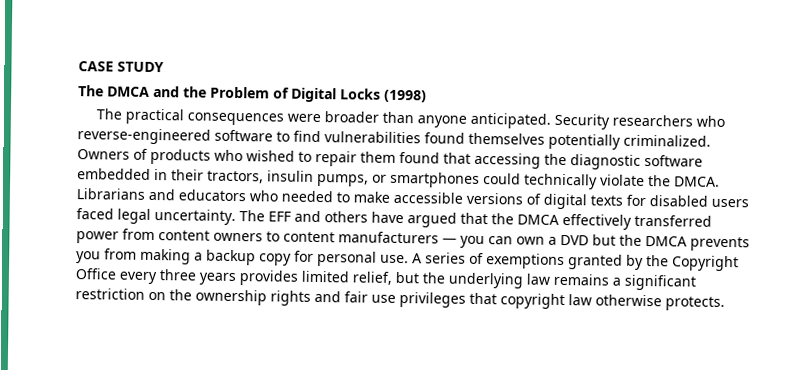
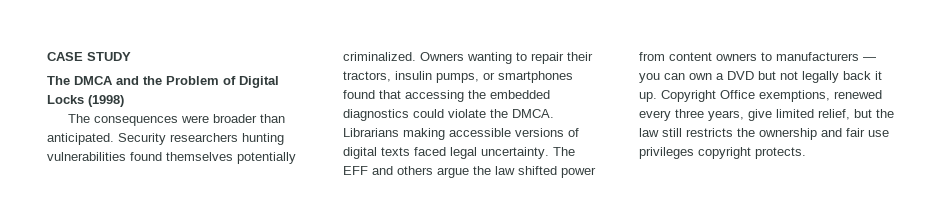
[125,108,185,125] practical -> (91, 118) none
[417,115,468,128] anyone -> (286, 118) none
[696,115,726,127] [77,128,321,145] who reverse-engineered software to find -> [242,133,284,145] hunting
[133,148,703,170] [77,168,168,181] of products who wished to repair them found that accessing the diagnostic software embedded in -> [467,52,564,64] wanting to repair
[483,173,720,190] [76,188,390,203] could technically violate the DMCA. Librarians and educators who needed to make -> [343,90,550,102] [343,109,554,121] [343,128,445,140] found that accessing the embedded diagnostics could violate the DMCA. Librarians making
[626,194,749,208] for disabled users -> (410, 151) none
[371,211,712,230] have argued that the DMCA effectively transferred -> [437,166,557,178] argue the law shifted
[283,231,335,243] content -> (772, 56) none
[619,234,750,252] [76,248,739,272] [75,268,696,291] [75,288,166,301] the DMCA prevents you from making a backup copy for personal use. A series of exemptions granted by the Copyright Office every three years provides limited relief, but the underlying law remains a significant restriction on -> [780,71,882,83] [639,90,882,102] [639,109,894,121] [639,128,733,137] not legally back it up. Copyright Office exemptions, renewed every three years, give limited relief, but the law still restricts
[270,290,311,306] rights -> (817, 134) none
[469,292,662,310] that copyright law otherwise -> [698,147,751,159] copyright

